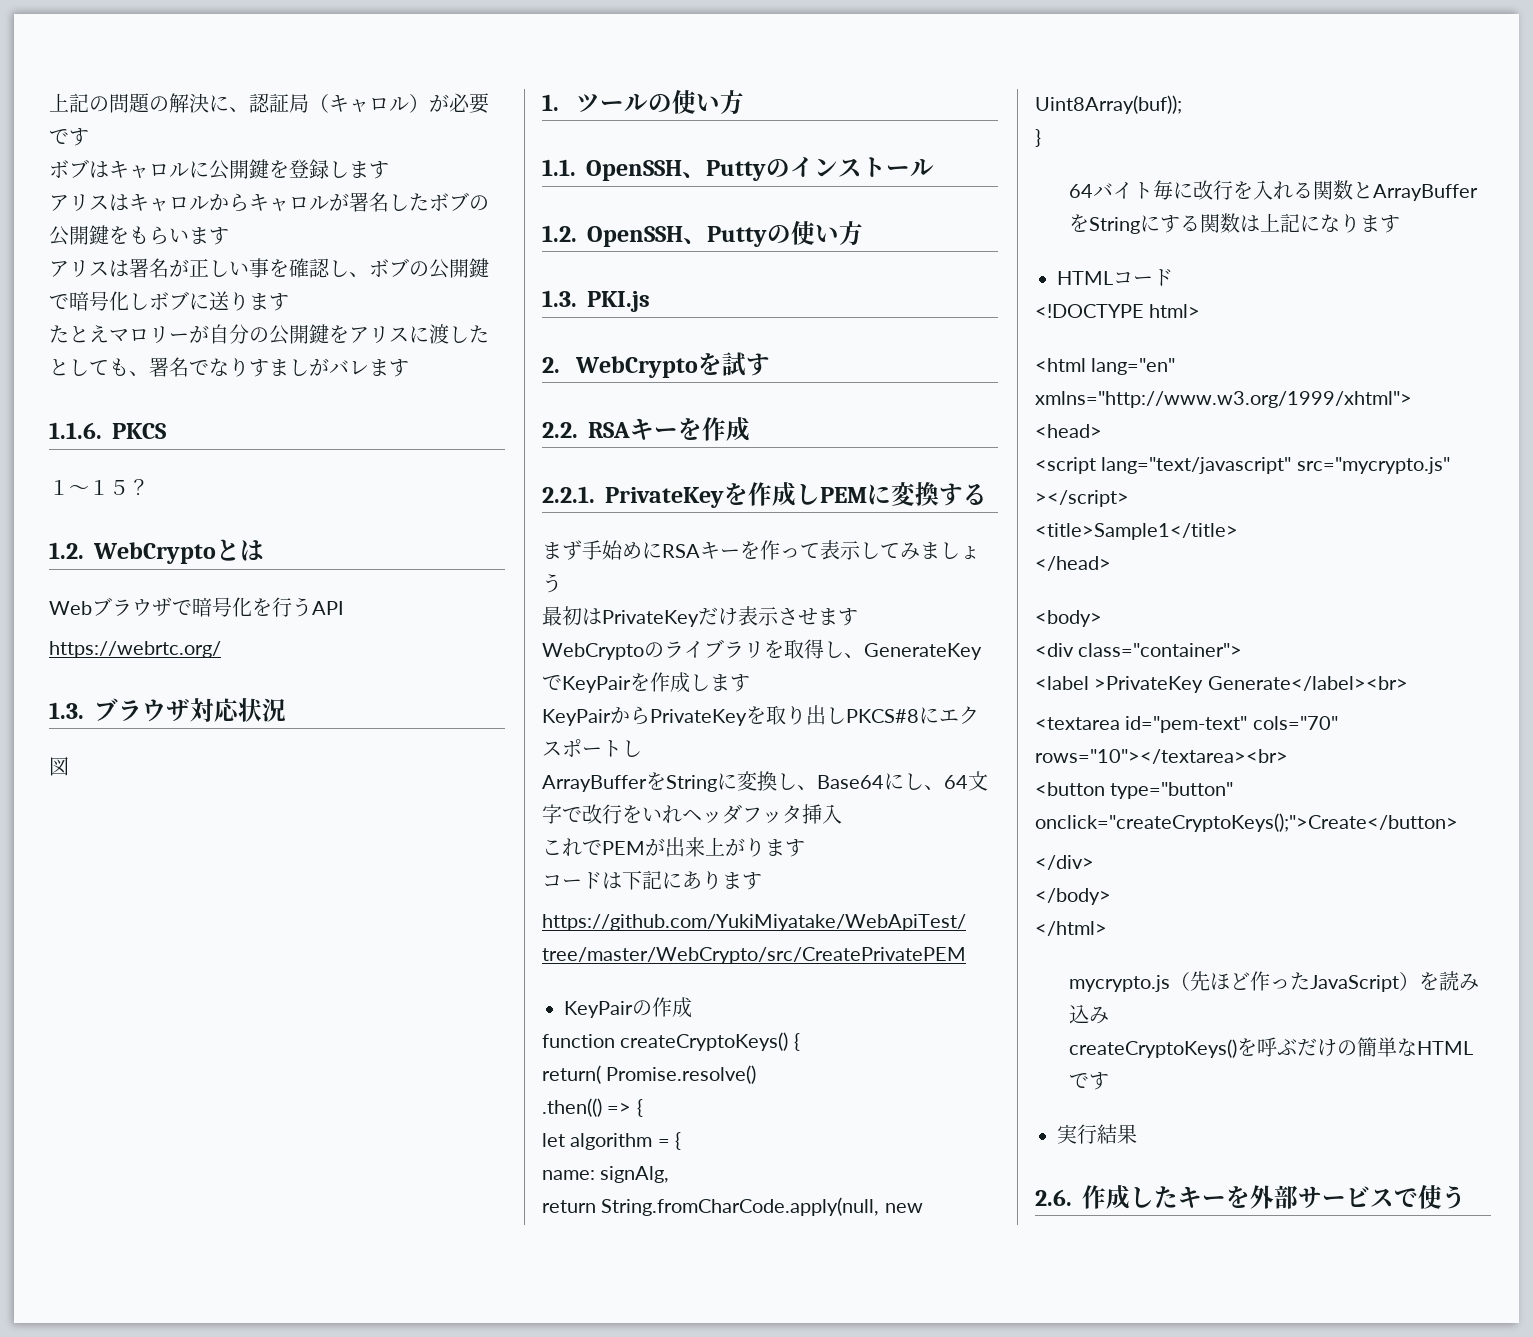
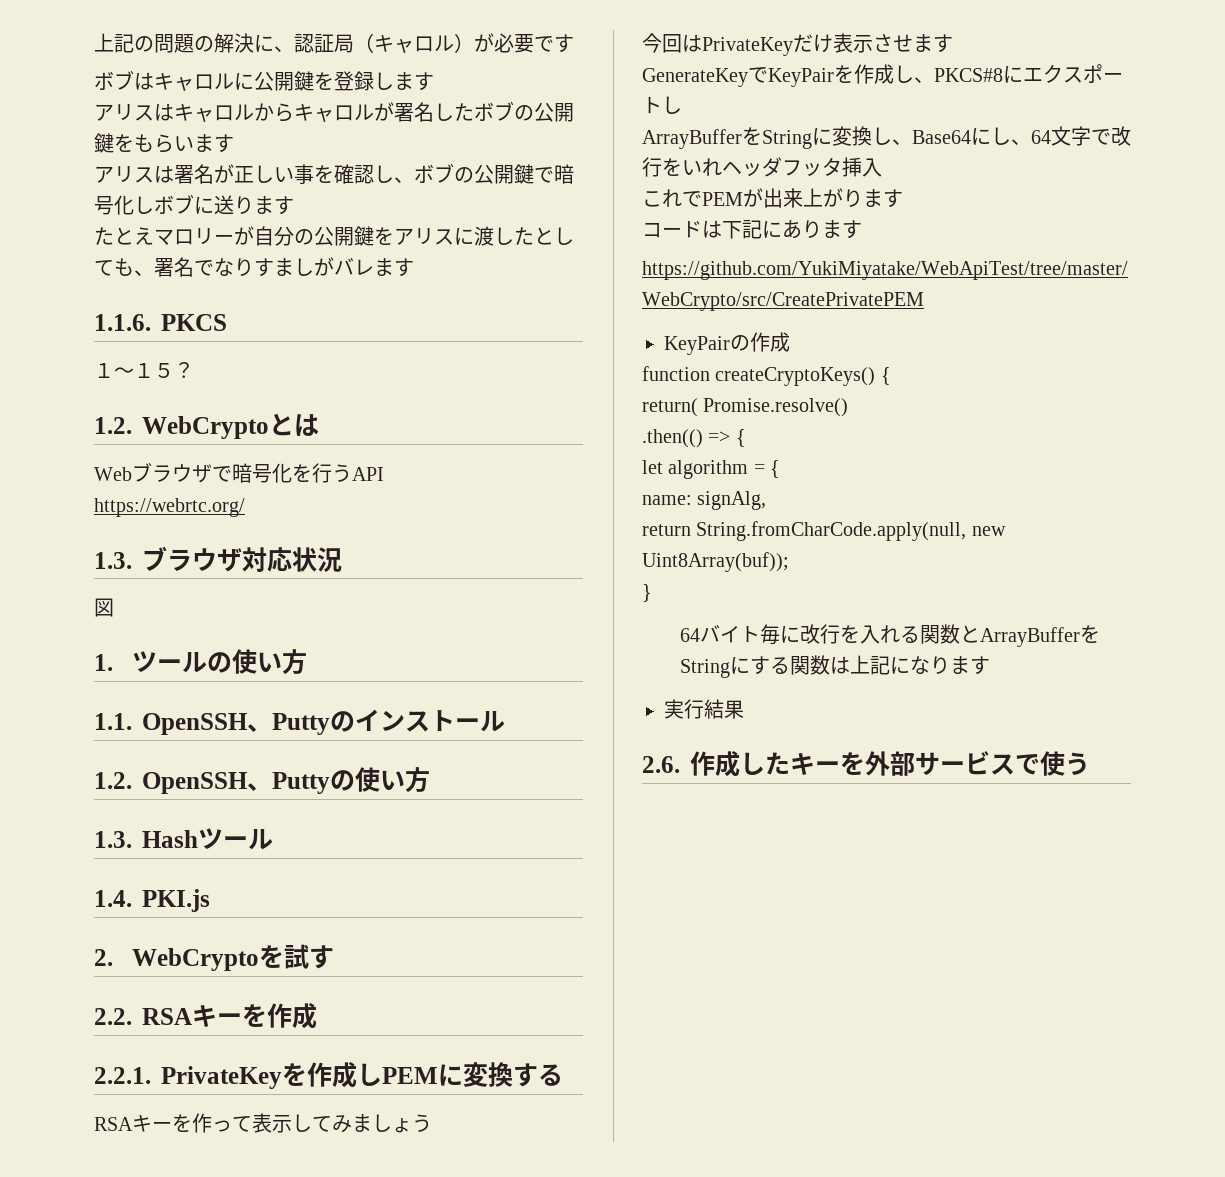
(577, 298) none -> [142,828,273,850] [94,890,132,907] Hashツール // 1.4.
[542,540,662,560] まず手始めに -> (563, 1075) none
[542,606,582,626] 最初 -> [642,33,682,53] 今回
[542,639,864,660] WebCryptoのライブラリを取得し、 -> (953, 43) none
[710,674,750,692] [542,705,846,726] ます // KeyPairからPrivateKeyを取り出し -> [914,77,934,83] 、
[1057,269,1173,286] [1035,304,1201,318] [1035,358,1176,375] [1035,391,1412,408] [1035,424,1102,438] [1035,457,1450,474] [1035,490,1129,507] [1035,523,1238,540] [1035,556,1111,571] [1035,610,1102,627] [1035,643,1243,657] [1035,676,1408,693] [1035,716,1338,733] [1035,749,1288,764] [1035,782,1234,799] [1035,813,1458,832] [1035,855,1094,870] [1035,888,1111,905] [1035,921,1107,936] [1068,971,1479,992] [1068,1004,1109,1024] [1068,1037,1473,1058] [1068,1072,1109,1090] // HTMLコード // <!DOCTYPE html> // <html lang="en" xmlns="http://www.w3.org/1999/xhtml"> // <head> // <script lang="text/javascript" src="mycrypto.js" ></script> // <title>Sample1</title> // </head> // <body> // <div class="container"> // <label >PrivateKey Generate</label><br> // <textarea id="pem-text" cols="70" rows="10"></textarea><br> // <button type="button" onclick="createCryptoKeys();">Create</button> // </div> // </body> // </html> // mycrypto.js（先ほど作ったJavaScript）を読み込み // createCryptoKeys()を呼ぶだけの簡単なHTMLです -> (990, 665) none

